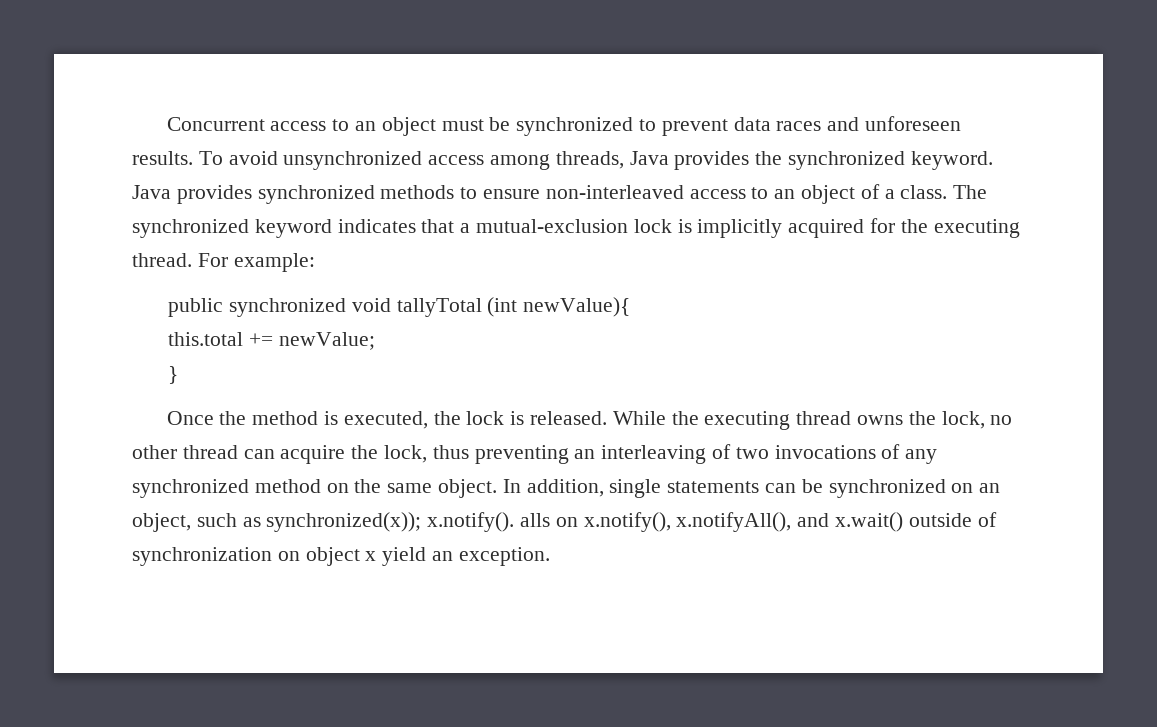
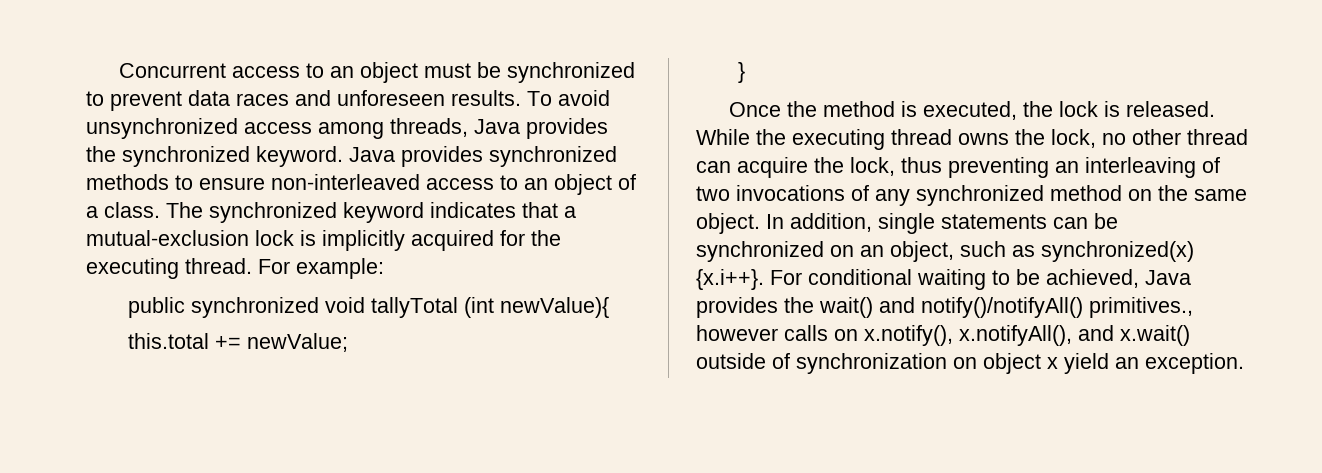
[266,512,551,532] synchronized(x)); x.notify(). alls -> [1041,241,1194,262] [696,269,1191,290] [696,297,1193,318] [696,325,828,341] synchronized(x) {x.i++}. For conditional waiting to be achieved, Java provides the wait() and notify()/notifyAll() primitives., however calls

